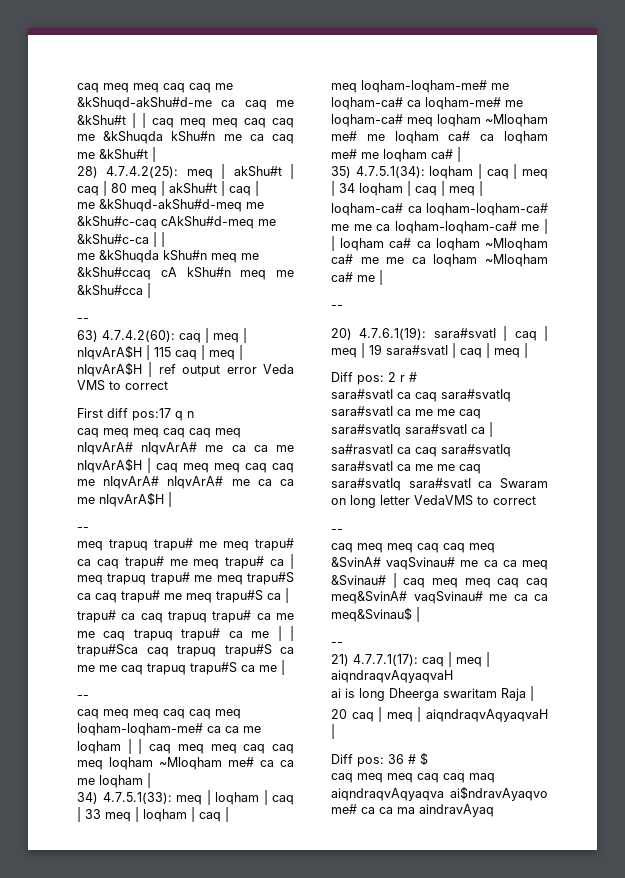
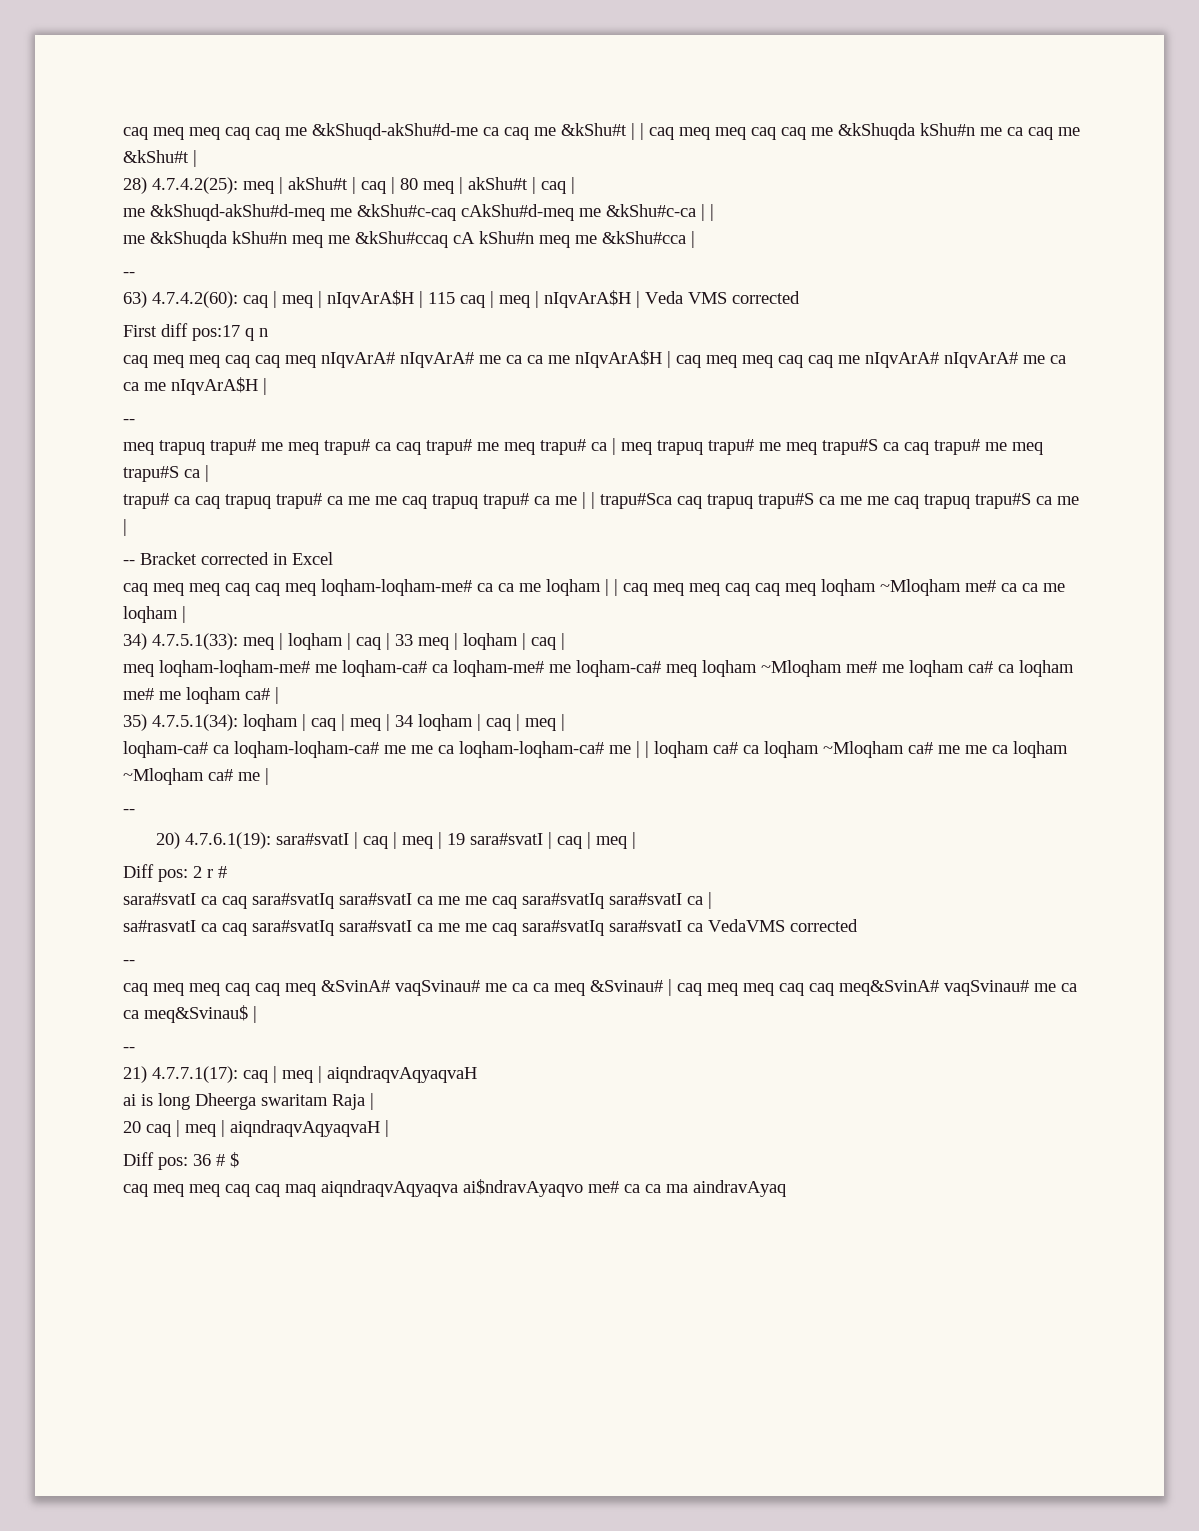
[158,364,294,377] [77,380,168,391] ref output error Veda VMS to correct -> [645,291,800,304] Veda VMS corrected
(89, 697) none -> [140,552,333,565] Bracket corrected in Excel
[500,478,548,489] [331,495,536,508] Swaram on long letter VedaVMS to correct -> [708,919,858,932] VedaVMS corrected

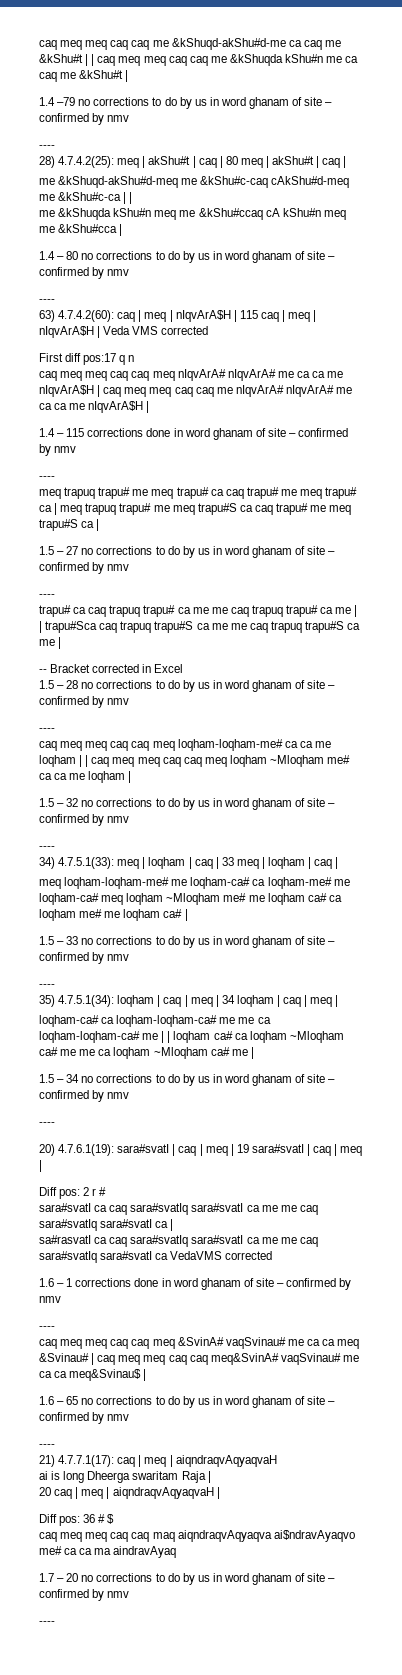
(197, 158) none -> [39,97,333,109] [39,113,130,125] [39,145,55,149] // 1.4 –79 no corrections to do by us in word ghanam of site – confirmed by nmv // ----
[123,272,135,277] -- -> [39,251,336,263] [39,267,130,279] [39,299,55,303] 1.4 – 80 no corrections to do by us in word ghanam of site – confirmed by nmv // ----
[123,419,135,424] -- -> [39,428,349,440] [39,444,77,456] [39,476,55,480] 1.4 – 115 corrections done in word ghanam of site – confirmed by nmv // ----
(209, 473) none -> [39,546,336,558] [39,562,130,574] [39,594,55,598] // 1.5 – 27 no corrections to do by us in word ghanam of site – confirmed by nmv // ----
(333, 558) none -> [39,680,336,692] [39,696,130,708] [39,728,55,732] // 1.5 – 28 no corrections to do by us in word ghanam of site – confirmed by nmv // ----
(186, 614) none -> [39,798,336,810] [39,814,130,826] [39,846,55,850] // 1.5 – 32 no corrections to do by us in word ghanam of site – confirmed by nmv // ----
(279, 695) none -> [39,936,336,948] [39,952,130,964] [39,984,55,988] // 1.5 – 33 no corrections to do by us in word ghanam of site – confirmed by nmv // ----
[123,809,135,814] -- -> [39,1074,336,1086] [39,1090,130,1102] [39,1122,55,1126] 1.5 – 34 no corrections to do by us in word ghanam of site – confirmed by nmv // ----
[123,960,135,965] -- -> [39,1278,352,1290] [39,1296,61,1303] [39,1326,55,1330] 1.6 – 1 corrections done in word ghanam of site – confirmed by nmv // ----
[123,1047,135,1052] -- -> [39,1396,336,1408] [39,1412,130,1424] [39,1444,55,1448] 1.6 – 65 no corrections to do by us in word ghanam of site – confirmed by nmv // ----
(786, 1188) none -> [39,1573,336,1585] [39,1589,130,1601] [39,1621,55,1625] // 1.7 – 20 no corrections to do by us in word ghanam of site – confirmed by nmv // ----

